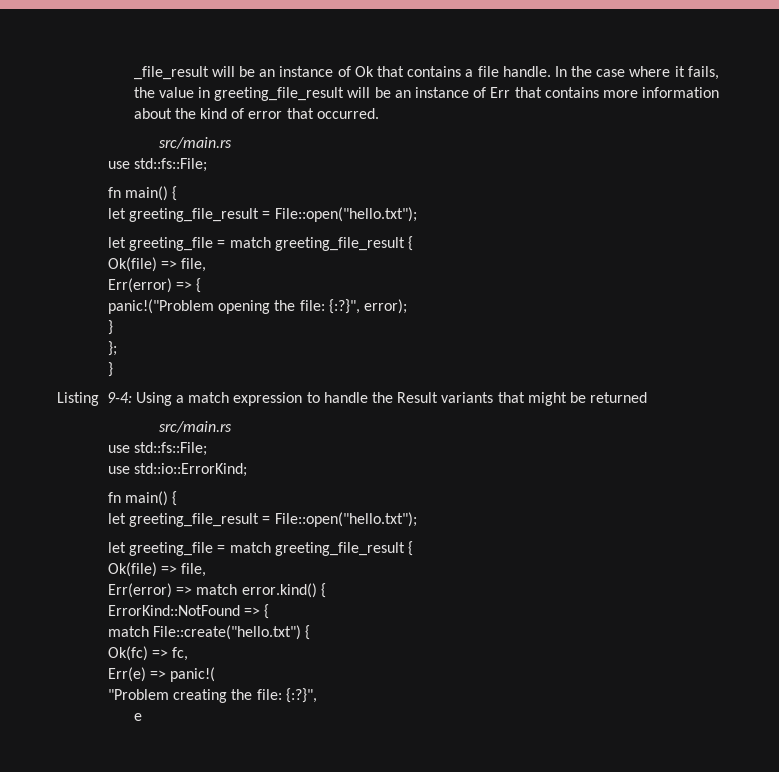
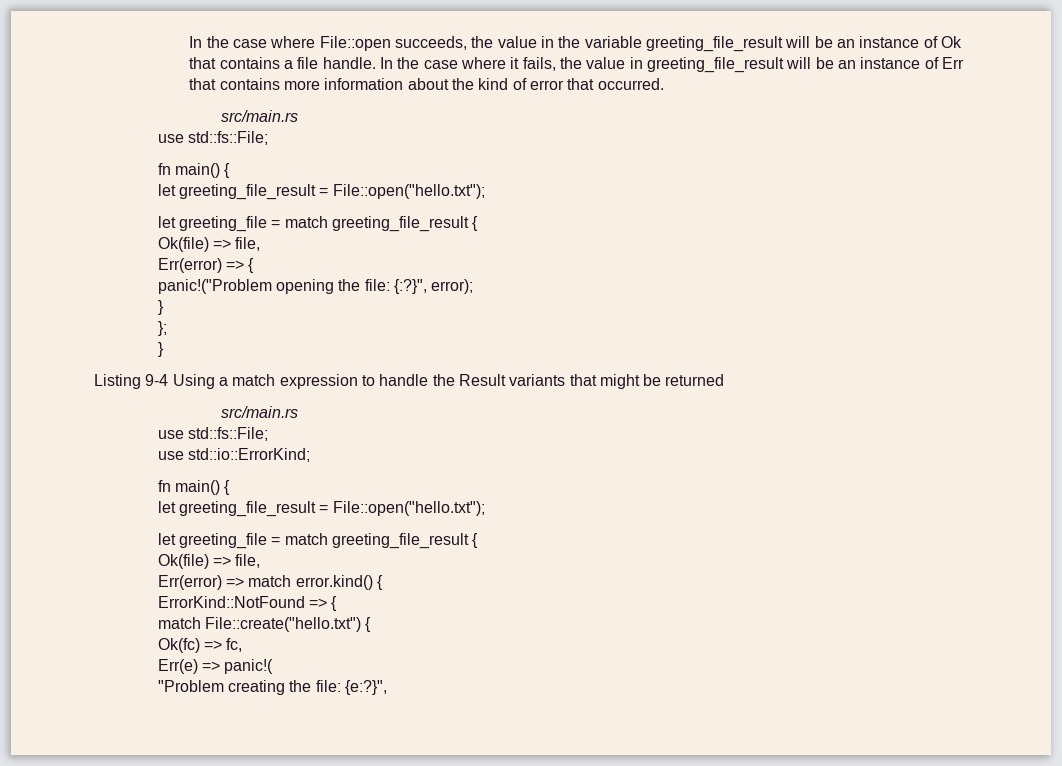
[133,66,209,80] _file_result -> [189,36,783,52] In the case where File::open succeeds, the value in the variable greeting_file_result
[106,392,132,403] 9-4: -> [145,374,169,386] 9-4
[285,688,317,703] [133,713,142,721] {:?}", // e -> [344,680,387,695] {e:?}",

